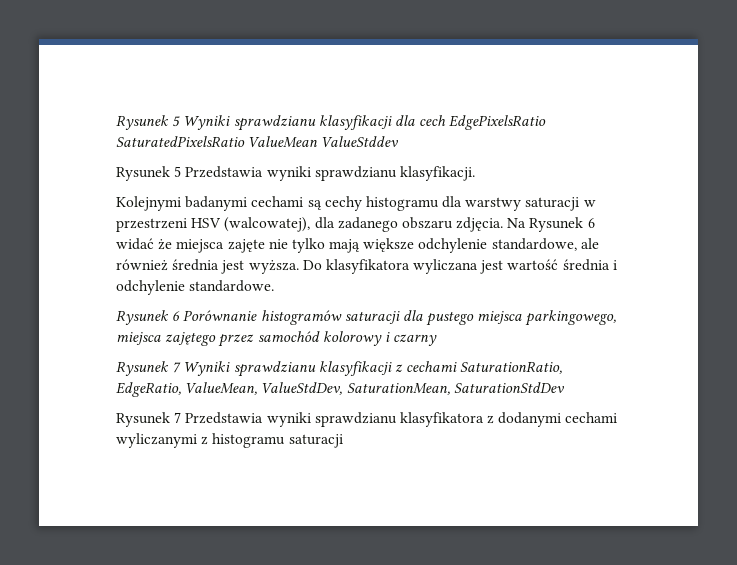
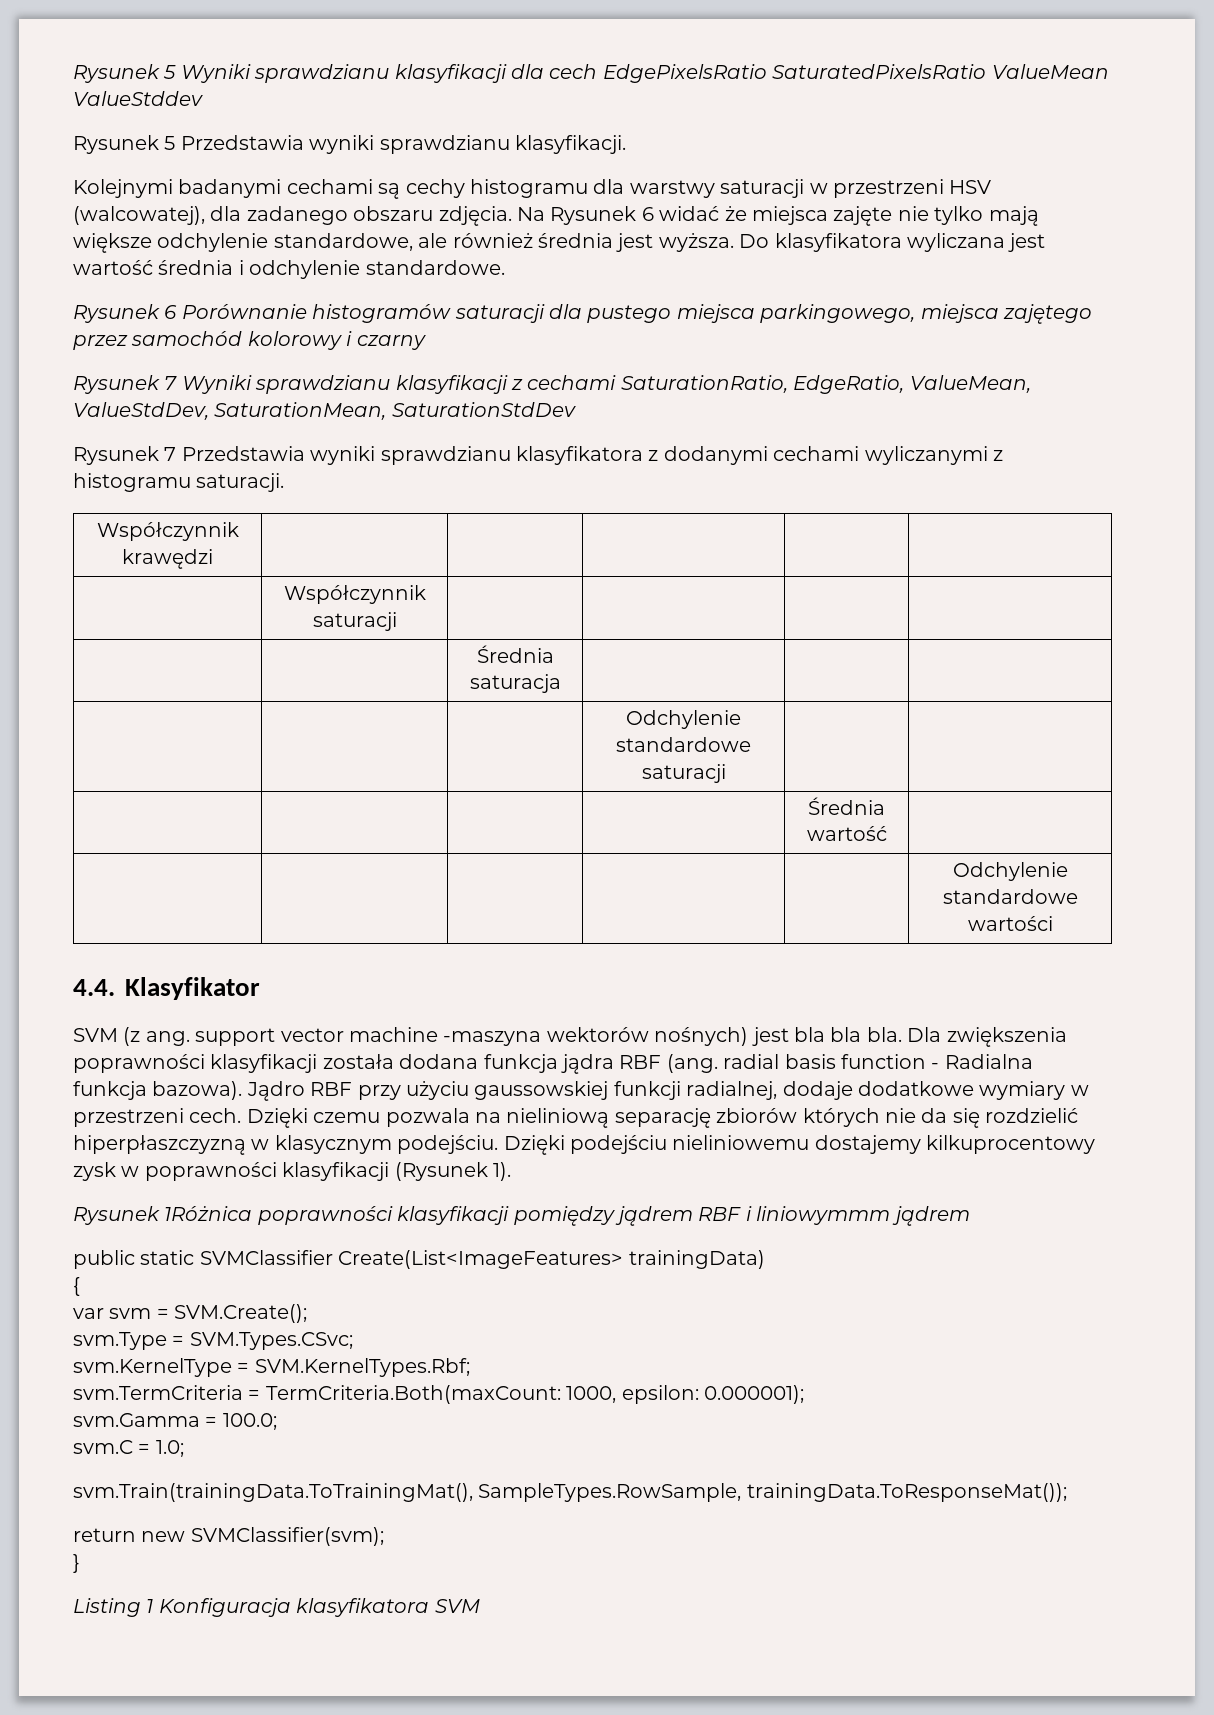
[288,434,343,448] saturacji -> [196,473,285,492] [96,522,239,541] [122,549,213,569] [283,585,426,604] [312,612,397,631] [476,645,554,663] [469,674,561,693] [626,710,741,729] [616,737,751,752] [641,764,726,783] [808,797,885,815] [806,826,887,841] [952,862,1068,881] [942,889,1078,904] [967,916,1053,931] [73,977,260,1000] [73,1027,1067,1047] [73,1054,1033,1074] [73,1081,1089,1101] [73,1108,1079,1128] [73,1135,1096,1155] [73,1162,511,1181] [73,1206,970,1226] [73,1250,765,1269] [73,1277,80,1296] [73,1304,308,1323] [73,1332,353,1350] [73,1358,470,1377] [73,1385,804,1404] [73,1413,277,1430] [73,1440,184,1457] [73,1483,1067,1502] [73,1527,384,1546] [73,1554,80,1573] [73,1598,480,1617] saturacji. // Współczynnik krawędzi | | | | | // | Współczynnik saturacji | | | | // | | Średnia saturacja | | | // | | | Odchylenie standardowe saturacji | | // | | | | Średnia wartość | // | | | | | Odchylenie standardowe wartości // 4.4. Klasyfikator // SVM (z ang. support vector machine -maszyna wektorów nośnych) jest bla bla bla. Dla zwiększenia poprawności klasyfikacji została dodana funkcja jądra RBF (ang. radial basis function - Radialna funkcja bazowa). Jądro RBF przy użyciu gaussowskiej funkcji radialnej, dodaje dodatkowe wymiary w przestrzeni cech. Dzięki czemu pozwala na nieliniową separację zbiorów których nie da się rozdzielić hiperpłaszczyzną w klasycznym podejściu. Dzięki podejściu nieliniowemu dostajemy kilkuprocentowy zysk w poprawności klasyfikacji (Rysunek 1). // Rysunek 1Różnica poprawności klasyfikacji pomiędzy jądrem RBF i liniowymmm jądrem // public static SVMClassifier Create(List<ImageFeatures> trainingData) // { // var svm = SVM.Create(); // svm.Type = SVM.Types.CSvc; // svm.KernelType = SVM.KernelTypes.Rbf; // svm.TermCriteria = TermCriteria.Both(maxCount: 1000, epsilon: 0.000001); // svm.Gamma = 100.0; // svm.C = 1.0; // svm.Train(trainingData.ToTrainingMat(), SampleTypes.RowSample, trainingData.ToResponseMat()); // return new SVMClassifier(svm); // } // Listing 1 Konfiguracja klasyfikatora SVM

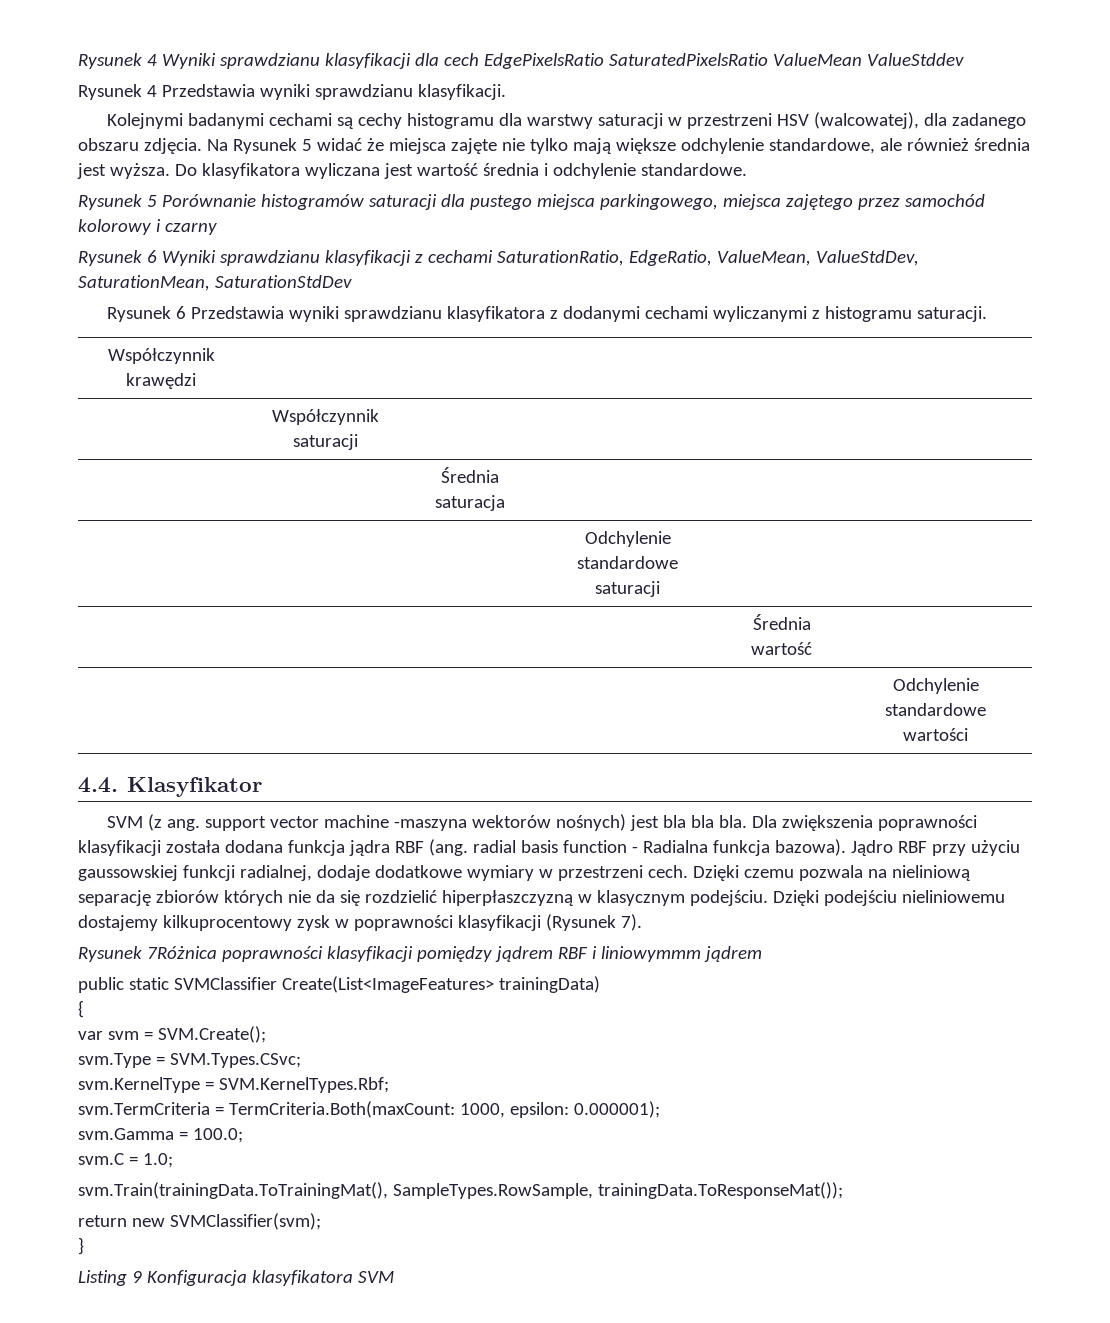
[73,64,177,83] Rysunek 5 -> [78,53,157,69] Rysunek 4
[164,136,176,150] 5 -> [146,85,157,97] 4
[641,207,654,221] 6 -> [301,139,312,151] 5
[164,305,178,319] 6 -> [146,195,157,207] 5
[164,376,178,390] 7 -> [146,250,157,263] 6
[164,447,177,461] 7 -> [176,306,187,319] 6
[493,1162,511,1181] [73,1206,253,1225] 1). // Rysunek 1Różnica -> [620,914,642,931] [78,946,217,962] 7). // Rysunek 7Różnica
[146,1599,154,1613] 1 -> [131,1271,142,1283] 9

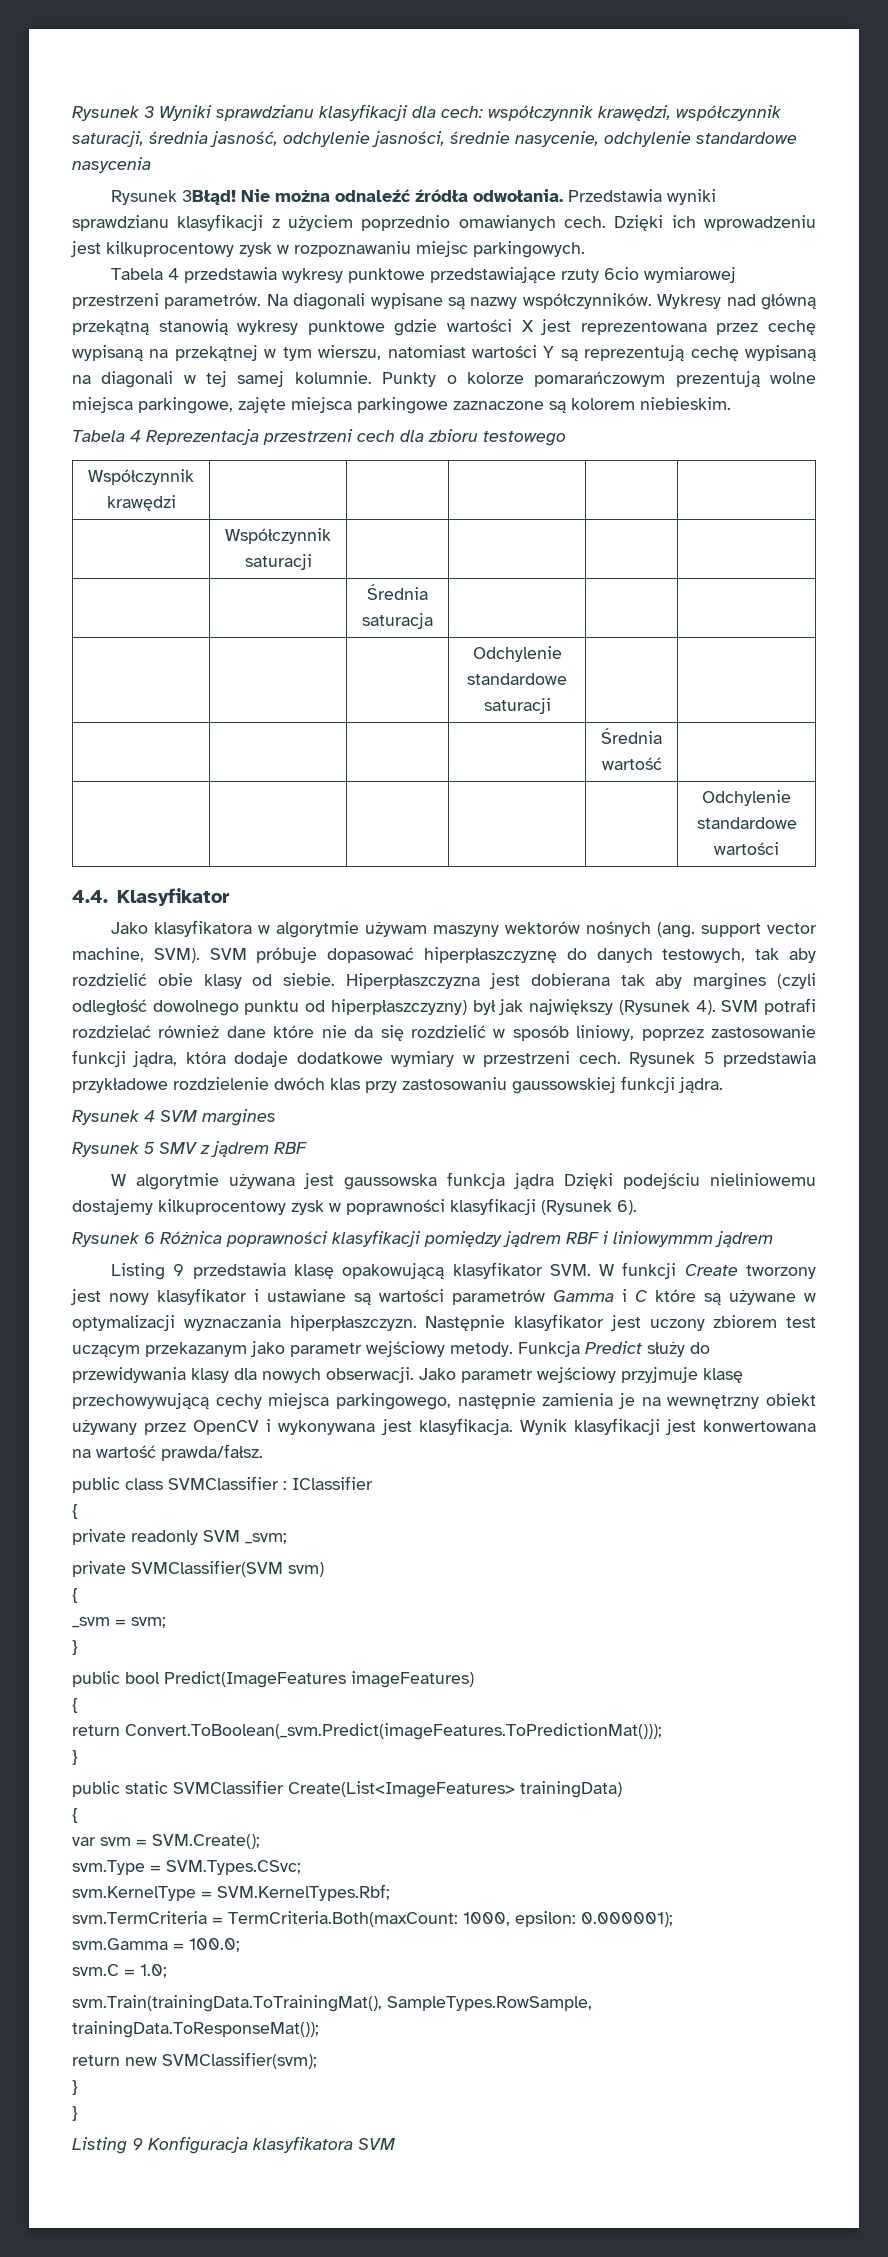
[78,53,157,69] Rysunek 4 -> [72,106,154,121] Rysunek 3
[443,53,964,69] [78,84,506,100] [107,112,1027,129] [78,138,1030,154] [77,163,747,179] [78,194,985,210] [78,219,217,235] [78,250,919,266] [78,275,352,291] [107,306,988,322] cech EdgePixelsRatio SaturatedPixelsRatio ValueMean ValueStddev // Rysunek 4 Przedstawia wyniki sprawdzianu klasyfikacji. // Kolejnymi badanymi cechami są cechy histogramu dla warstwy saturacji w przestrzeni HSV (walcowatej), dla zadanego obszaru zdjęcia. Na Rysunek 5 widać że miejsca zajęte nie tylko mają większe odchylenie standardowe, ale również średnia jest wyższa. Do klasyfikatora wyliczana jest wartość średnia i odchylenie standardowe. // Rysunek 5 Porównanie histogramów saturacji dla pustego miejsca parkingowego, miejsca zajętego przez samochód kolorowy i czarny // Rysunek 6 Wyniki sprawdzianu klasyfikacji z cechami SaturationRatio, EdgeRatio, ValueMean, ValueStdDev, SaturationMean, SaturationStdDev // Rysunek 6 Przedstawia wyniki sprawdzianu klasyfikatora z dodanymi cechami wyliczanymi z histogramu saturacji. -> [441,105,781,121] [72,131,797,147] [72,157,151,173] [111,189,717,205] [72,214,817,231] [70,241,585,258] [111,267,737,284] [72,293,816,310] [72,319,817,336] [72,345,816,362] [72,371,817,388] [72,397,731,414] [72,429,566,446] cech: współczynnik krawędzi, współczynnik saturacji, średnia jasność, odchylenie jasności, średnie nasycenie, odchylenie standardowe nasycenia // Rysunek 3Błąd! Nie można odnaleźć źródła odwołania. Przedstawia wyniki sprawdzianu klasyfikacji z użyciem poprzednio omawianych cech. Dzięki ich wprowadzeniu jest kilkuprocentowy zysk w rozpoznawaniu miejsc parkingowych. // Tabela 4 przedstawia wykresy punktowe przedstawiające rzuty 6cio wymiarowej przestrzeni parametrów. Na diagonali wypisane są nazwy współczynników. Wykresy nad główną przekątną stanowią wykresy punktowe gdzie wartości X jest reprezentowana przez cechę wypisaną na przekątnej w tym wierszu, natomiast wartości Y są reprezentują cechę wypisaną na diagonali w tej samej kolumnie. Punkty o kolorze pomarańczowym prezentują wolne miejsca parkingowe, zajęte miejsca parkingowe zaznaczone są kolorem niebieskim. // Tabela 4 Reprezentacja przestrzeni cech dla zbioru testowego
[107,814,978,831] [78,839,1020,856] [78,865,312,881] SVM (z ang. support vector machine -maszyna wektorów nośnych) jest bla bla bla. Dla zwiększenia poprawności klasyfikacji została dodana funkcja jądra RBF (ang. radial basis function - Radialna funkcja bazowa). Jądro RBF przy użyciu gaussowskiej funkcji radialnej, -> [111,920,817,938] [72,947,816,963] [72,973,817,990] [72,998,817,1016] [72,1025,816,1041] [72,1050,226,1068] Jako klasyfikatora w algorytmie używam maszyny wektorów nośnych (ang. support vector machine, SVM). SVM próbuje dopasować hiperpłaszczyznę do danych testowych, tak aby rozdzielić obie klasy od siebie. Hiperpłaszczyzna jest dobierana tak aby margines (czyli odległość dowolnego punktu od hiperpłaszczyzny) był jak największy (Rysunek 4). SVM potrafi rozdzielać również dane które nie da się rozdzielić w sposób liniowy, poprzez zastosowanie funkcji jądra, która
[692,865,970,881] [78,890,768,906] Dzięki czemu pozwala na nieliniową separację zbiorów których nie da się rozdzielić hiperpłaszczyzną w klasycznym podejściu. -> [629,1051,817,1067] [72,1076,723,1094] [72,1109,276,1126] [72,1141,307,1158] [111,1172,555,1190] Rysunek 5 przedstawia przykładowe rozdzielenie dwóch klas przy zastosowaniu gaussowskiej funkcji jądra. // Rysunek 4 SVM margines // Rysunek 5 SMV z jądrem RBF // W algorytmie używana jest gaussowska funkcja jądra
[620,914,642,931] [78,946,217,962] 7). // Rysunek 7Różnica -> [617,1200,637,1215] [72,1231,222,1247] 6). // Rysunek 6 Różnica
(762, 954) none -> [111,1262,817,1280] [70,1288,816,1306] [72,1314,816,1331] [72,1341,710,1358] [72,1367,743,1383] [72,1393,816,1410] [72,1418,817,1435] [72,1444,263,1461] [72,1476,373,1493] [72,1504,78,1519] [72,1529,287,1545] [72,1560,324,1577] [72,1588,78,1603] [72,1617,166,1628] [72,1640,78,1655] [72,1671,474,1688] [72,1698,78,1713] [72,1723,662,1740] [72,1750,78,1765] // Listing 9 przedstawia klasę opakowującą klasyfikator SVM. W funkcji Create tworzony jest nowy klasyfikator i ustawiane są wartości parametrów Gamma i C które są używane w optymalizacji wyznaczania hiperpłaszczyzn. Następnie klasyfikator jest uczony zbiorem test uczącym przekazanym jako parametr wejściowy metody. Funkcja Predict służy do przewidywania klasy dla nowych obserwacji. Jako parametr wejściowy przyjmuje klasę przechowywującą cechy miejsca parkingowego, następnie zamienia je na wewnętrzny obiekt używany przez OpenCV i wykonywana jest klasyfikacja. Wynik klasyfikacji jest konwertowana na wartość prawda/fałsz. // public class SVMClassifier : IClassifier // { // private readonly SVM _svm; // private SVMClassifier(SVM svm) // { // _svm = svm; // } // public bool Predict(ImageFeatures imageFeatures) // { // return Convert.ToBoolean(_svm.Predict(imageFeatures.ToPredictionMat())); // }
(84, 1246) none -> [72,2106,78,2121] // }

